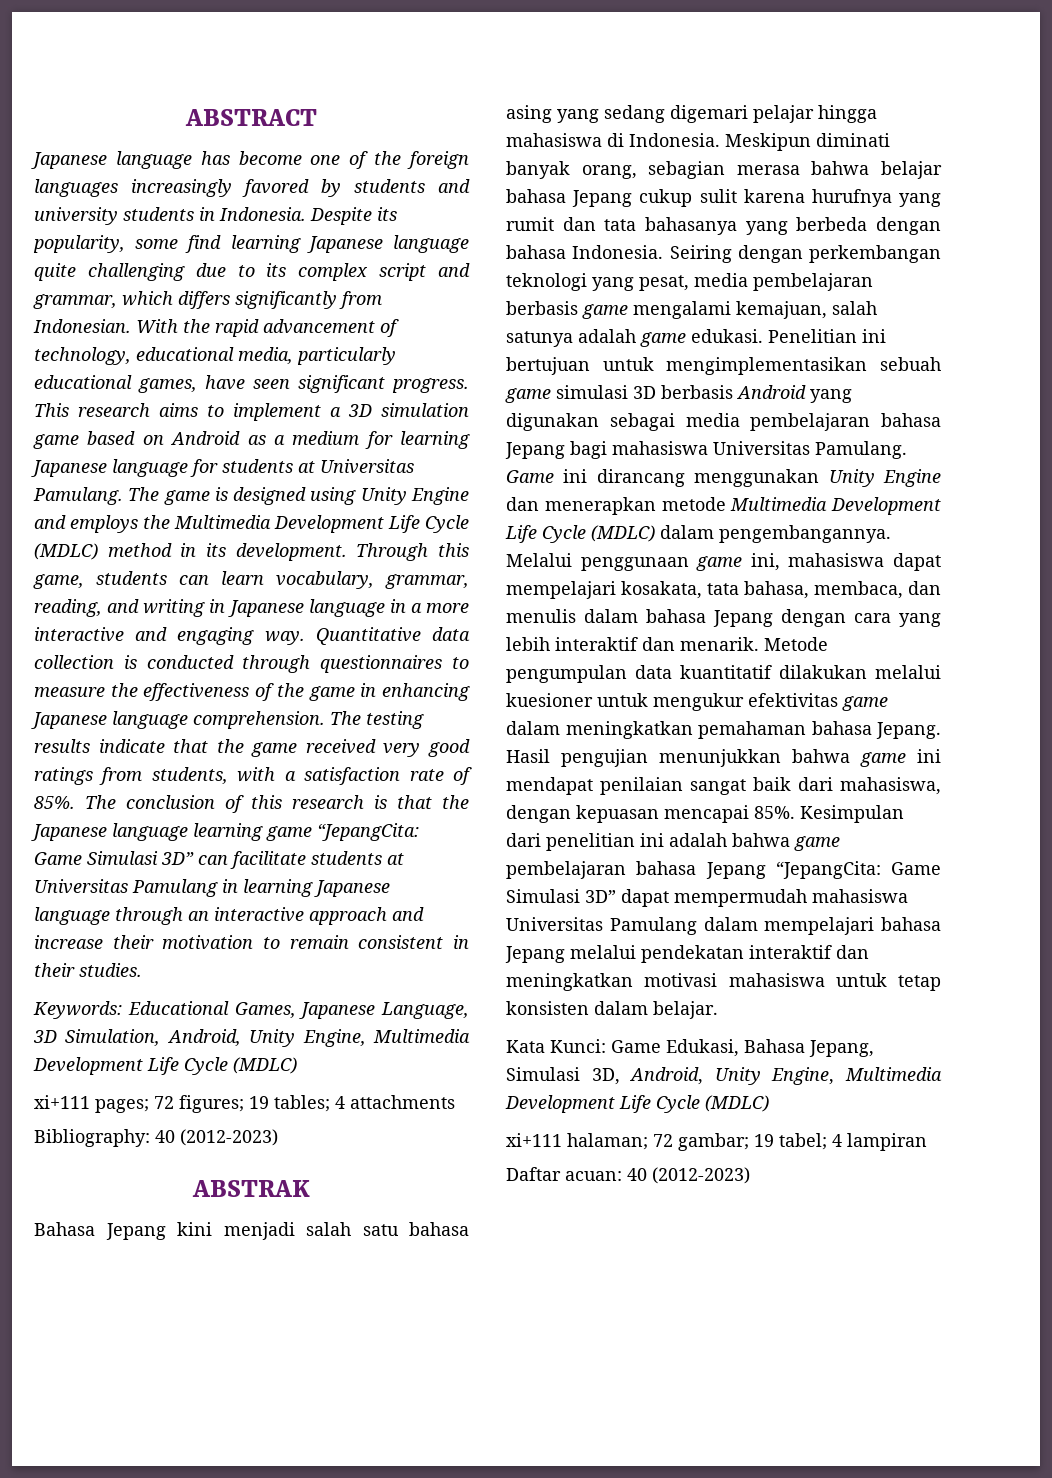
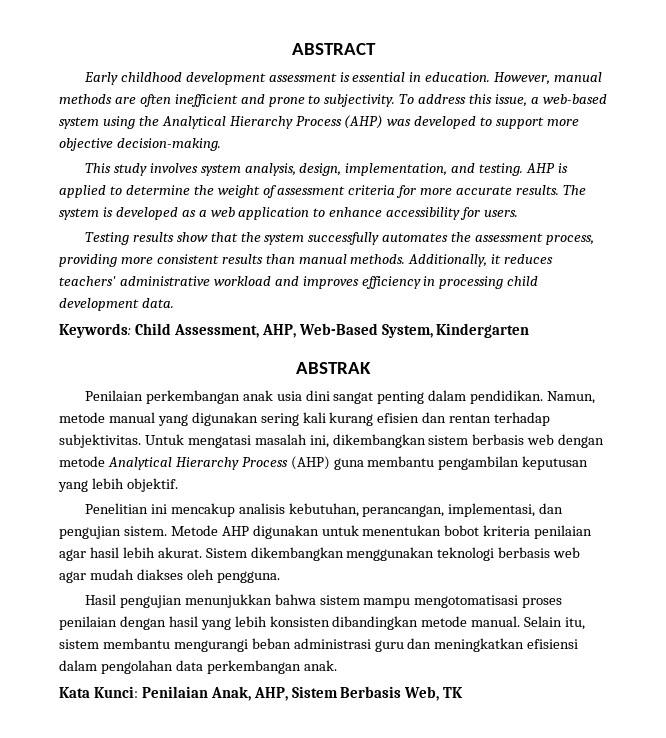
[31,151,469,169] [34,179,470,197] [34,207,397,225] [33,235,469,253] [34,263,470,281] [33,291,382,309] [33,319,399,337] [34,347,396,365] [34,375,469,393] [34,403,469,421] [33,431,470,449] [31,459,414,477] [33,487,469,505] [34,515,469,533] [34,543,469,561] [33,571,469,589] [34,599,469,617] [34,627,470,645] [34,655,469,673] [34,683,471,701] [31,711,424,729] [34,739,470,757] [34,767,472,785] [34,795,469,813] [31,823,419,841] [34,851,404,869] [34,879,390,897] [34,907,424,925] [34,935,469,950] [34,963,142,977] [33,1001,469,1019] [33,1029,470,1047] [33,1057,297,1075] [34,1095,455,1113] [34,1129,278,1147] [192,1180,310,1197] [34,1222,469,1240] [506,105,877,123] [506,133,890,151] [506,161,942,179] [506,189,941,207] [506,217,941,235] [506,245,941,263] [506,273,873,291] [506,301,877,319] [506,329,886,347] [506,357,941,375] [505,385,852,403] [506,413,941,431] [505,441,907,459] [506,469,941,487] [506,497,941,515] [505,525,891,543] [506,553,941,571] [506,581,941,599] [506,609,941,627] [506,637,828,651] [506,665,941,683] [506,693,888,711] [506,721,941,739] [506,749,941,767] [506,777,941,795] [506,805,904,823] [506,833,840,851] [506,861,941,879] [506,889,908,907] [506,917,941,935] [505,945,869,963] [506,973,941,991] [506,1001,718,1019] [506,1039,874,1057] [506,1067,942,1085] [505,1095,769,1113] [506,1133,927,1151] [506,1167,750,1184] Japanese language has become one of the foreign languages increasingly favored by students and university students in Indonesia. Despite its popularity, some find learning Japanese language quite challenging due to its complex script and grammar, which differs significantly from Indonesian. With the rapid advancement of technology, educational media, particularly educational games, have seen significant progress. This research aims to implement a 3D simulation game based on Android as a medium for learning Japanese language for students at Universitas Pamulang. The game is designed using Unity Engine and employs the Multimedia Development Life Cycle (MDLC) method in its development. Through this game, students can learn vocabulary, grammar, reading, and writing in Japanese language in a more interactive and engaging way. Quantitative data collection is conducted through questionnaires to measure the effectiveness of the game in enhancing Japanese language comprehension. The testing results indicate that the game received very good ratings from students, with a satisfaction rate of 85%. The conclusion of this research is that the Japanese language learning game “JepangCita: Game Simulasi 3D” can facilitate students at Universitas Pamulang in learning Japanese language through an interactive approach and increase their motivation to remain consistent in their studies. // Keywords: Educational Games, Japanese Language, 3D Simulation, Android, Unity Engine, Multimedia Development Life Cycle (MDLC) // xi+111 pages; 72 figures; 19 tables; 4 attachments // Bibliography: 40 (2012-2023) // ABSTRAK // Bahasa Jepang kini menjadi salah satu bahasa asing yang sedang digemari pelajar hingga mahasiswa di Indonesia. Meskipun diminati banyak orang, sebagian merasa bahwa belajar bahasa Jepang cukup sulit karena hurufnya yang rumit dan tata bahasanya yang berbeda dengan bahasa Indonesia. Seiring dengan perkembangan teknologi yang pesat, media pembelajaran berbasis game mengalami kemajuan, salah satunya adalah game edukasi. Penelitian ini bertujuan untuk mengimplementasikan sebuah game simulasi 3D berbasis Android yang digunakan sebagai media pembelajaran bahasa Jepang bagi mahasiswa Universitas Pamulang. Game ini dirancang menggunakan Unity Engine dan menerapkan metode Multimedia Development Life Cycle (MDLC) dalam pengembangannya. Melalui penggunaan game ini, mahasiswa dapat mempelajari kosakata, tata bahasa, membaca, dan menulis dalam bahasa Jepang dengan cara yang lebih interaktif dan menarik. Metode pengumpulan data kuantitatif dilakukan melalui kuesioner untuk mengukur efektivitas game dalam meningkatkan pemahaman bahasa Jepang. Hasil pengujian menunjukkan bahwa game ini mendapat penilaian sangat baik dari mahasiswa, dengan kepuasan mencapai 85%. Kesimpulan dari penelitian ini adalah bahwa game pembelajaran bahasa Jepang “JepangCita: Game Simulasi 3D” dapat mempermudah mahasiswa Universitas Pamulang dalam mempelajari bahasa Jepang melalui pendekatan interaktif dan meningkatkan motivasi mahasiswa untuk tetap konsisten dalam belajar. // Kata Kunci: Game Edukasi, Bahasa Jepang, Simulasi 3D, Android, Unity Engine, Multimedia Development Life Cycle (MDLC) // xi+111 halaman; 72 gambar; 19 tabel; 4 lampiran // Daftar acuan: 40 (2012-2023) -> [83,72,603,85] [59,94,607,107] [59,115,580,129] [59,138,221,151] [84,163,568,176] [59,185,586,198] [59,207,519,220] [84,232,594,245] [59,254,554,267] [59,276,539,289] [59,298,174,311] [59,323,530,338] [296,362,371,374] [84,390,596,404] [59,412,551,426] [59,434,605,448] [59,456,589,470] [58,478,178,492] [84,503,564,517] [59,525,593,539] [59,547,581,561] [59,569,280,583] [84,594,563,608] [59,616,586,630] [59,638,579,652] [59,660,337,674] [59,686,464,701] Early childhood development assessment is essential in education. However, manual methods are often inefficient and prone to subjectivity. To address this issue, a web-based system using the Analytical Hierarchy Process (AHP) was developed to support more objective decision-making. // This study involves system analysis, design, implementation, and testing. AHP is applied to determine the weight of assessment criteria for more accurate results. The system is developed as a web application to enhance accessibility for users. // Testing results show that the system successfully automates the assessment process, providing more consistent results than manual methods. Additionally, it reduces teachers' administrative workload and improves efficiency in processing child development data. // Keywords: Child Assessment, AHP, Web-Based System, Kindergarten // ABSTRAK // Penilaian perkembangan anak usia dini sangat penting dalam pendidikan. Namun, metode manual yang digunakan sering kali kurang efisien dan rentan terhadap subjektivitas. Untuk mengatasi masalah ini, dikembangkan sistem berbasis web dengan metode Analytical Hierarchy Process (AHP) guna membantu pengambilan keputusan yang lebih objektif. // Penelitian ini mencakup analisis kebutuhan, perancangan, implementasi, dan pengujian sistem. Metode AHP digunakan untuk menentukan bobot kriteria penilaian agar hasil lebih akurat. Sistem dikembangkan menggunakan teknologi berbasis web agar mudah diakses oleh pengguna. // Hasil pengujian menunjukkan bahwa sistem mampu mengotomatisasi proses penilaian dengan hasil yang lebih konsisten dibandingkan metode manual. Selain itu, sistem membantu mengurangi beban administrasi guru dan meningkatkan efisiensi dalam pengolahan data perkembangan anak. // Kata Kunci: Penilaian Anak, AHP, Sistem Berbasis Web, TK

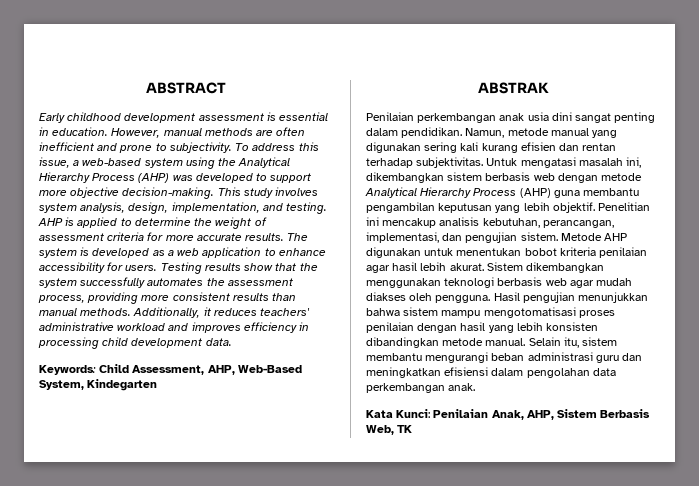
(221, 144) // -> (215, 193) none
(519, 213) // -> (158, 268) none
[436,323,530,338] Kindergarten -> [87,379,158,391] Kindegarten
(178, 485) // -> (595, 207) none
(280, 577) // -> (491, 299) none

